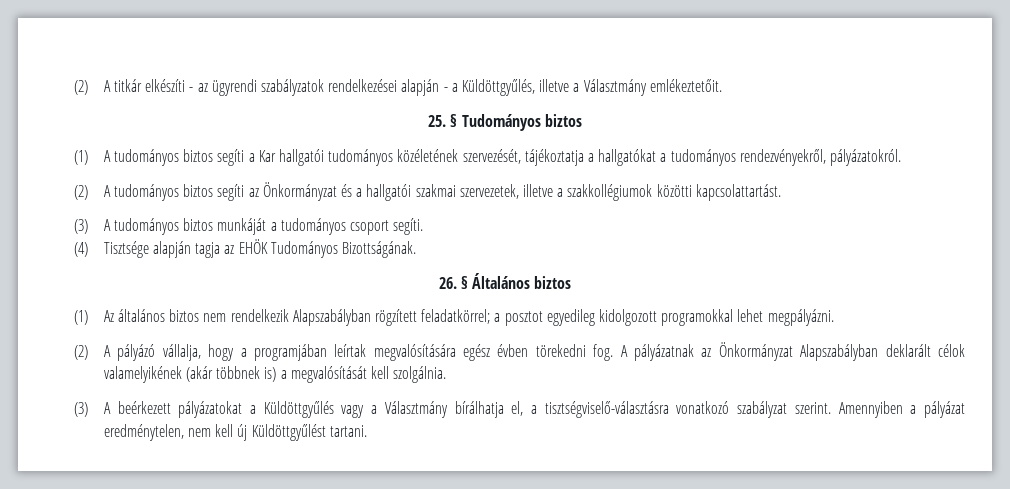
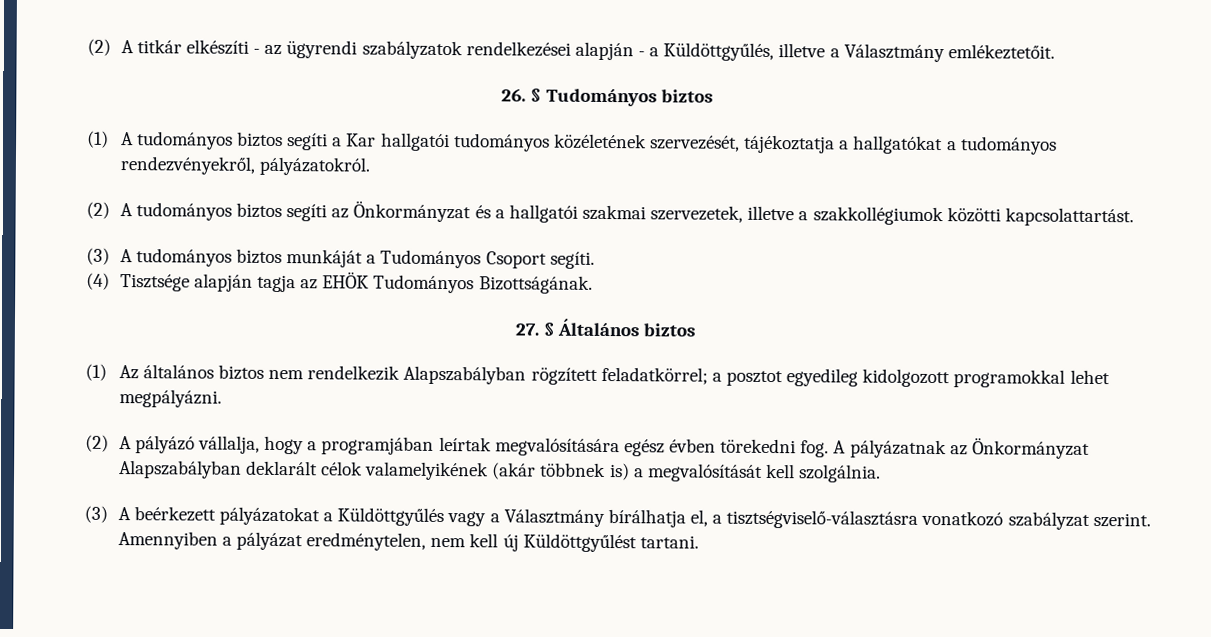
[428,115,447,127] 25. -> [501,88,527,102] 26.
[280,218,390,235] tudományos csoport -> [380,249,547,269] Tudományos Csoport
[438,277,457,289] 26. -> [514,323,539,336] 27.

